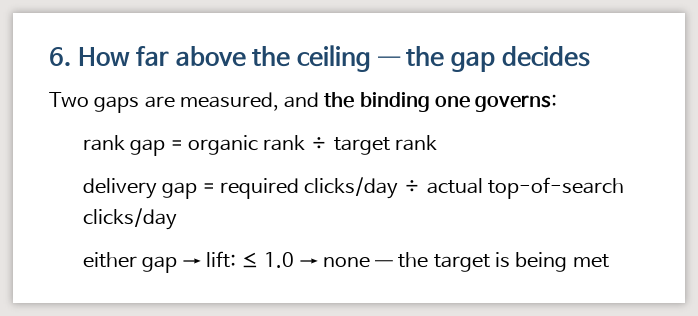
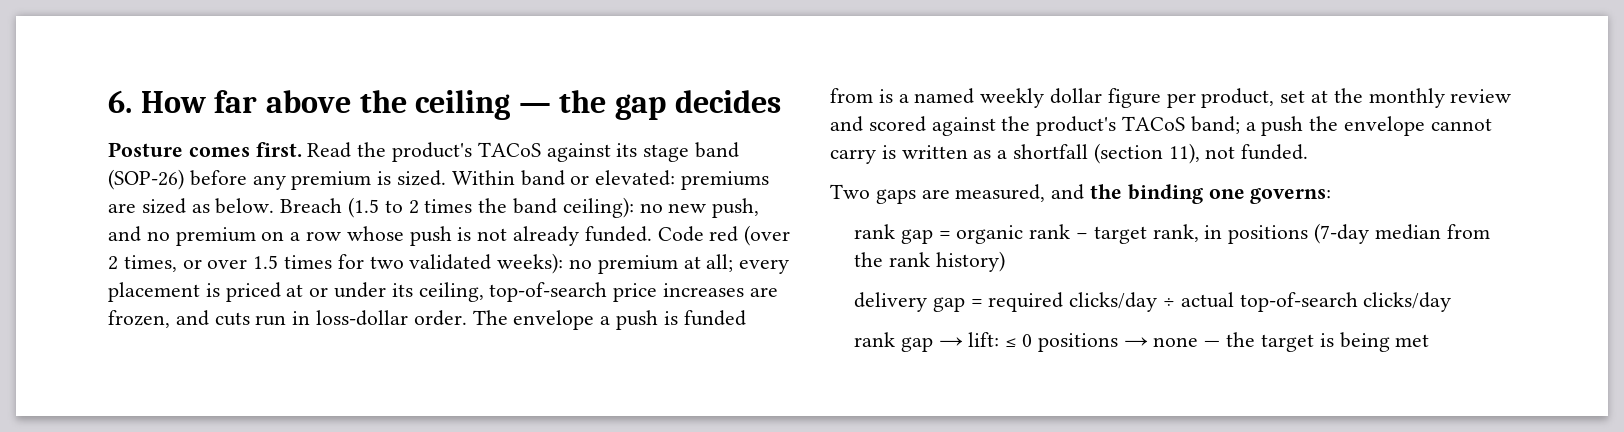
(590, 56) none -> [108,142,740,162] [108,169,770,190] [108,197,760,218] [108,225,791,246] [108,253,790,274] [108,282,778,302] [108,310,746,330] [830,88,1512,108] [830,116,1492,136] [830,143,1309,164] // Posture comes first. Read the product's TACoS against its stage band (SOP-26) before any premium is sized. Within band or elevated: premiums are sized as below. Breach (1.5 to 2 times the band ceiling): no new push, and no premium on a row whose push is not already funded. Code red (over 2 times, or over 1.5 times for two validated weeks): no premium at all; every placement is priced at or under its ceiling, top-of-search price increases are frozen, and cuts run in loss-dollar order. The envelope a push is funded from is a named weekly dollar figure per product, set at the monthly review and scored against the product's TACoS band; a push the envelope cannot carry is written as a shortfall (section 11), not funded.
[310,135,437,155] ÷ target rank -> [1076,223,1490,244] [854,251,1005,272] − target rank, in positions (7-day median from the rank history)
[83,252,138,268] either -> [854,332,896,347] rank
[264,252,295,268] 1.0 -> [1022,333,1118,352] 0 positions

